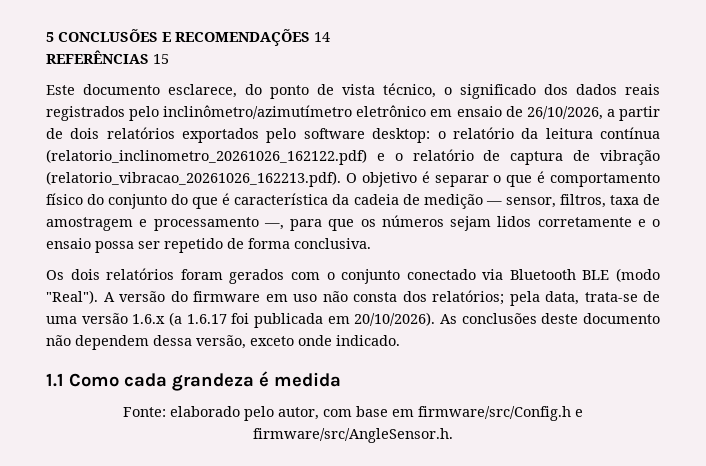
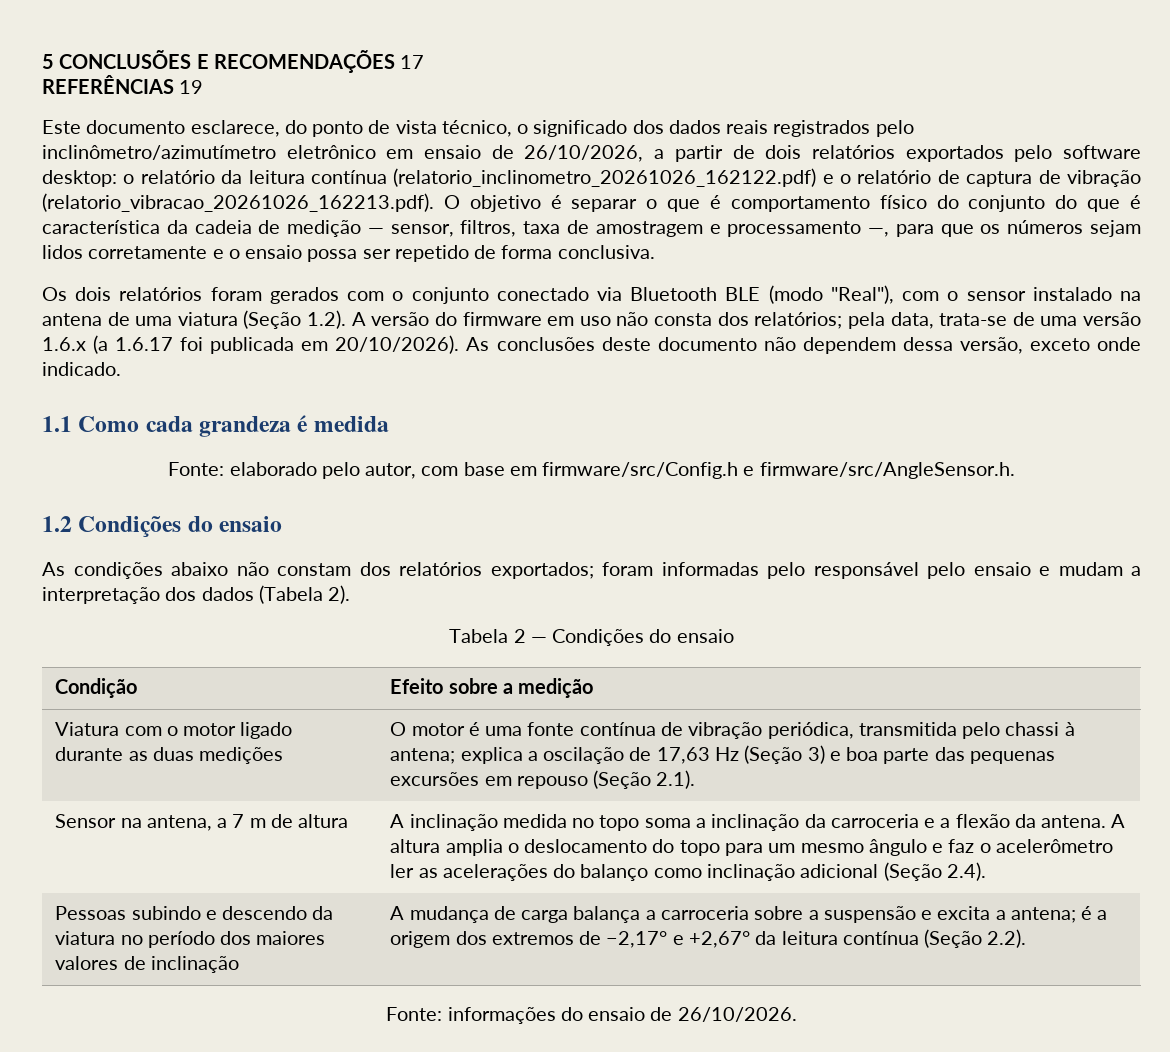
[314,32,330,42] 14 -> [400,55,425,69] 17
[153,54,169,64] 15 -> [179,80,204,94] 19
[46,290,98,304] "Real"). -> [830,285,1141,304] [42,310,347,329] "Real"), com o sensor instalado na antena de uma viatura (Seção 1.2).
(453, 435) none -> [42,516,283,537] [42,562,1141,579] [42,585,351,604] [449,629,734,646] [55,678,138,698] [390,678,594,698] [55,722,293,739] [55,747,284,764] [390,722,1075,739] [390,745,1055,764] [390,770,696,789] [55,814,349,831] [390,814,1126,831] [390,839,1113,856] [390,862,986,881] [55,906,334,920] [55,931,326,948] [55,956,239,973] [390,906,1108,923] [390,929,1027,948] [386,1007,797,1024] // 1.2 Condições do ensaio // As condições abaixo não constam dos relatórios exportados; foram informadas pelo responsável pelo ensaio e mudam a interpretação dos dados (Tabela 2). // Tabela 2 — Condições do ensaio // Condição | Efeito sobre a medição // Viatura com o motor ligado durante as duas medições | O motor é uma fonte contínua de vibração periódica, transmitida pelo chassi à antena; explica a oscilação de 17,63 Hz (Seção 3) e boa parte das pequenas excursões em repouso (Seção 2.1). // Sensor na antena, a 7 m de altura | A inclinação medida no topo soma a inclinação da carroceria e a flexão da antena. A altura amplia o deslocamento do topo para um mesmo ângulo e faz o acelerômetro ler as acelerações do balanço como inclinação adicional (Seção 2.4). // Pessoas subindo e descendo da viatura no período dos maiores valores de inclinação | A mudança de carga balança a carroceria sobre a suspensão e excita a antena; é a origem dos extremos de −2,17° e +2,67° da leitura contínua (Seção 2.2). // Fonte: informações do ensaio de 26/10/2026.

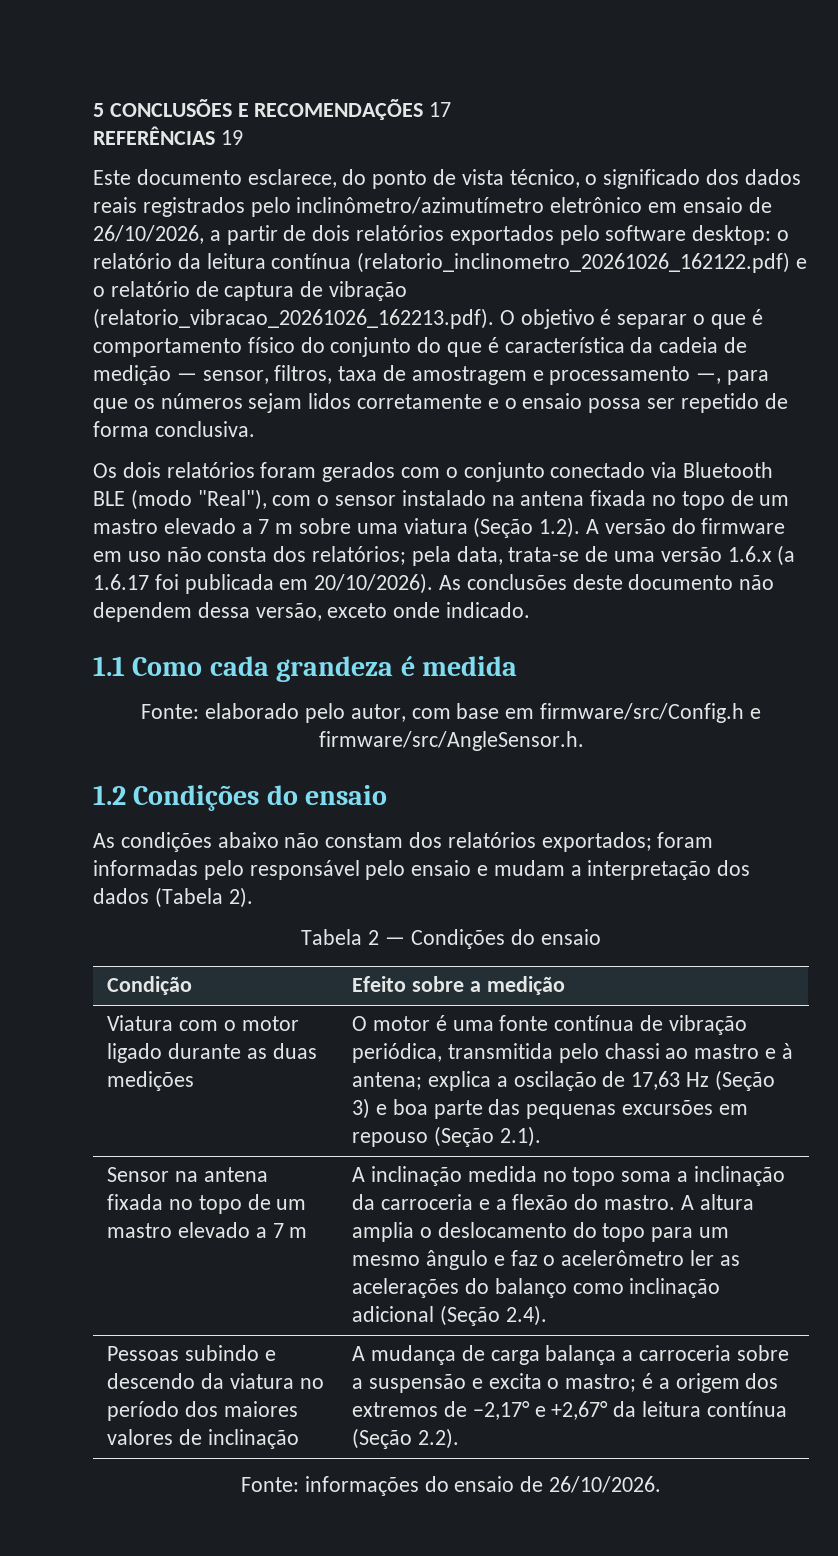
[107,312,130,326] de -> [590,490,790,510] [93,518,352,534] fixada no topo de um mastro elevado a 7 m sobre
(1060, 729) none -> [665,1044,776,1059] ao mastro e
[146,814,349,831] antena, a 7 m de altura -> [203,1167,268,1182] [107,1194,307,1214] [107,1222,308,1238] antena fixada no topo de um mastro elevado a 7 m
[1014,814,1107,828] da antena. -> [574,1194,675,1210] do mastro.
[995,907,1076,923] a antena; -> [547,1374,637,1392] o mastro;

